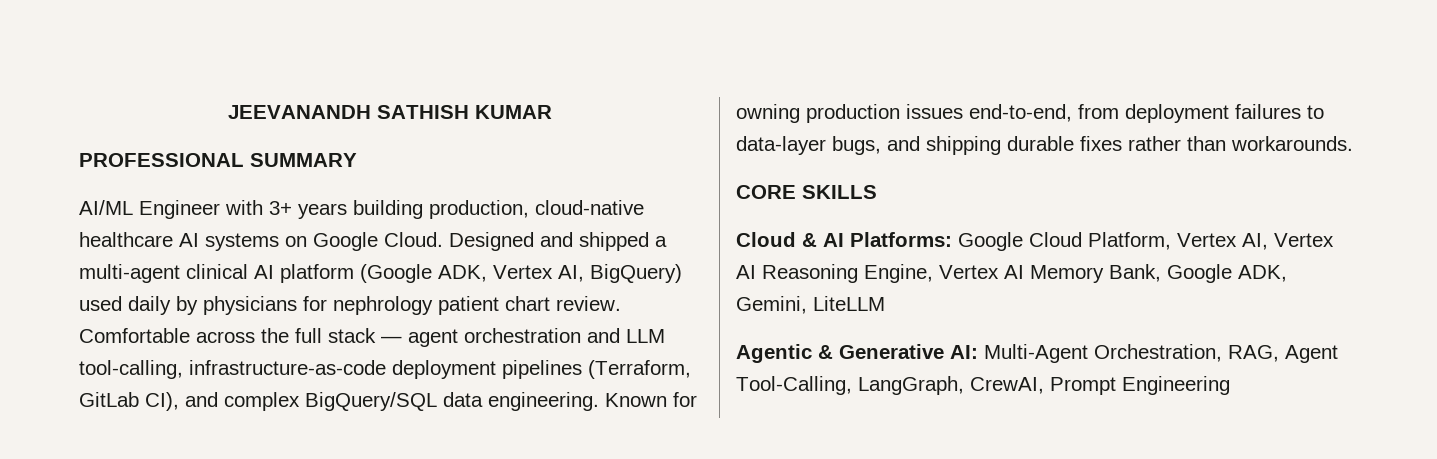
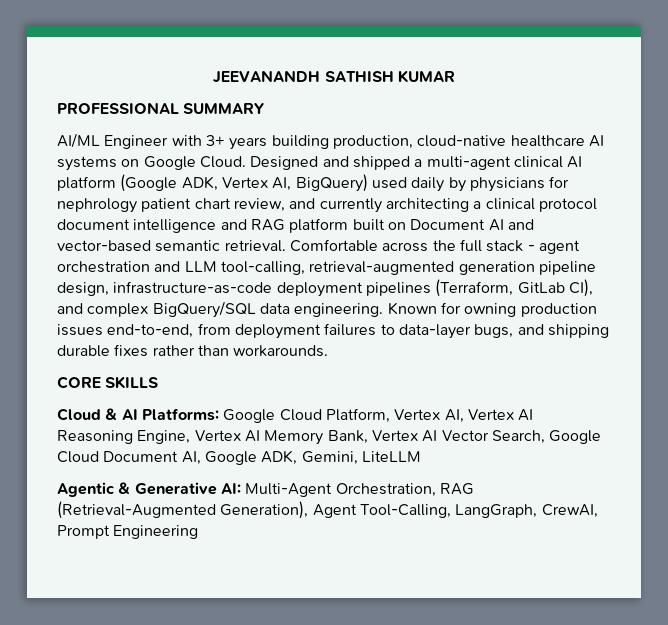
[556,296,621,311] review. -> [233,198,597,213] [57,218,534,233] [57,240,286,252] review, and currently architecting a clinical protocol document intelligence and RAG platform built on Document AI and vector-based semantic retrieval.
[381,336,402,343] — -> [527,245,535,251] -
(183, 369) none -> [309,261,596,275] [57,282,109,296] retrieval-augmented generation pipeline design,
(1161, 273) none -> [371,430,602,444] [57,451,201,465] Vertex AI Vector Search, Google Cloud Document AI,
[1228,345,1279,362] RAG, -> [439,483,474,495] [57,501,309,519] RAG (Retrieval-Augmented Generation),

